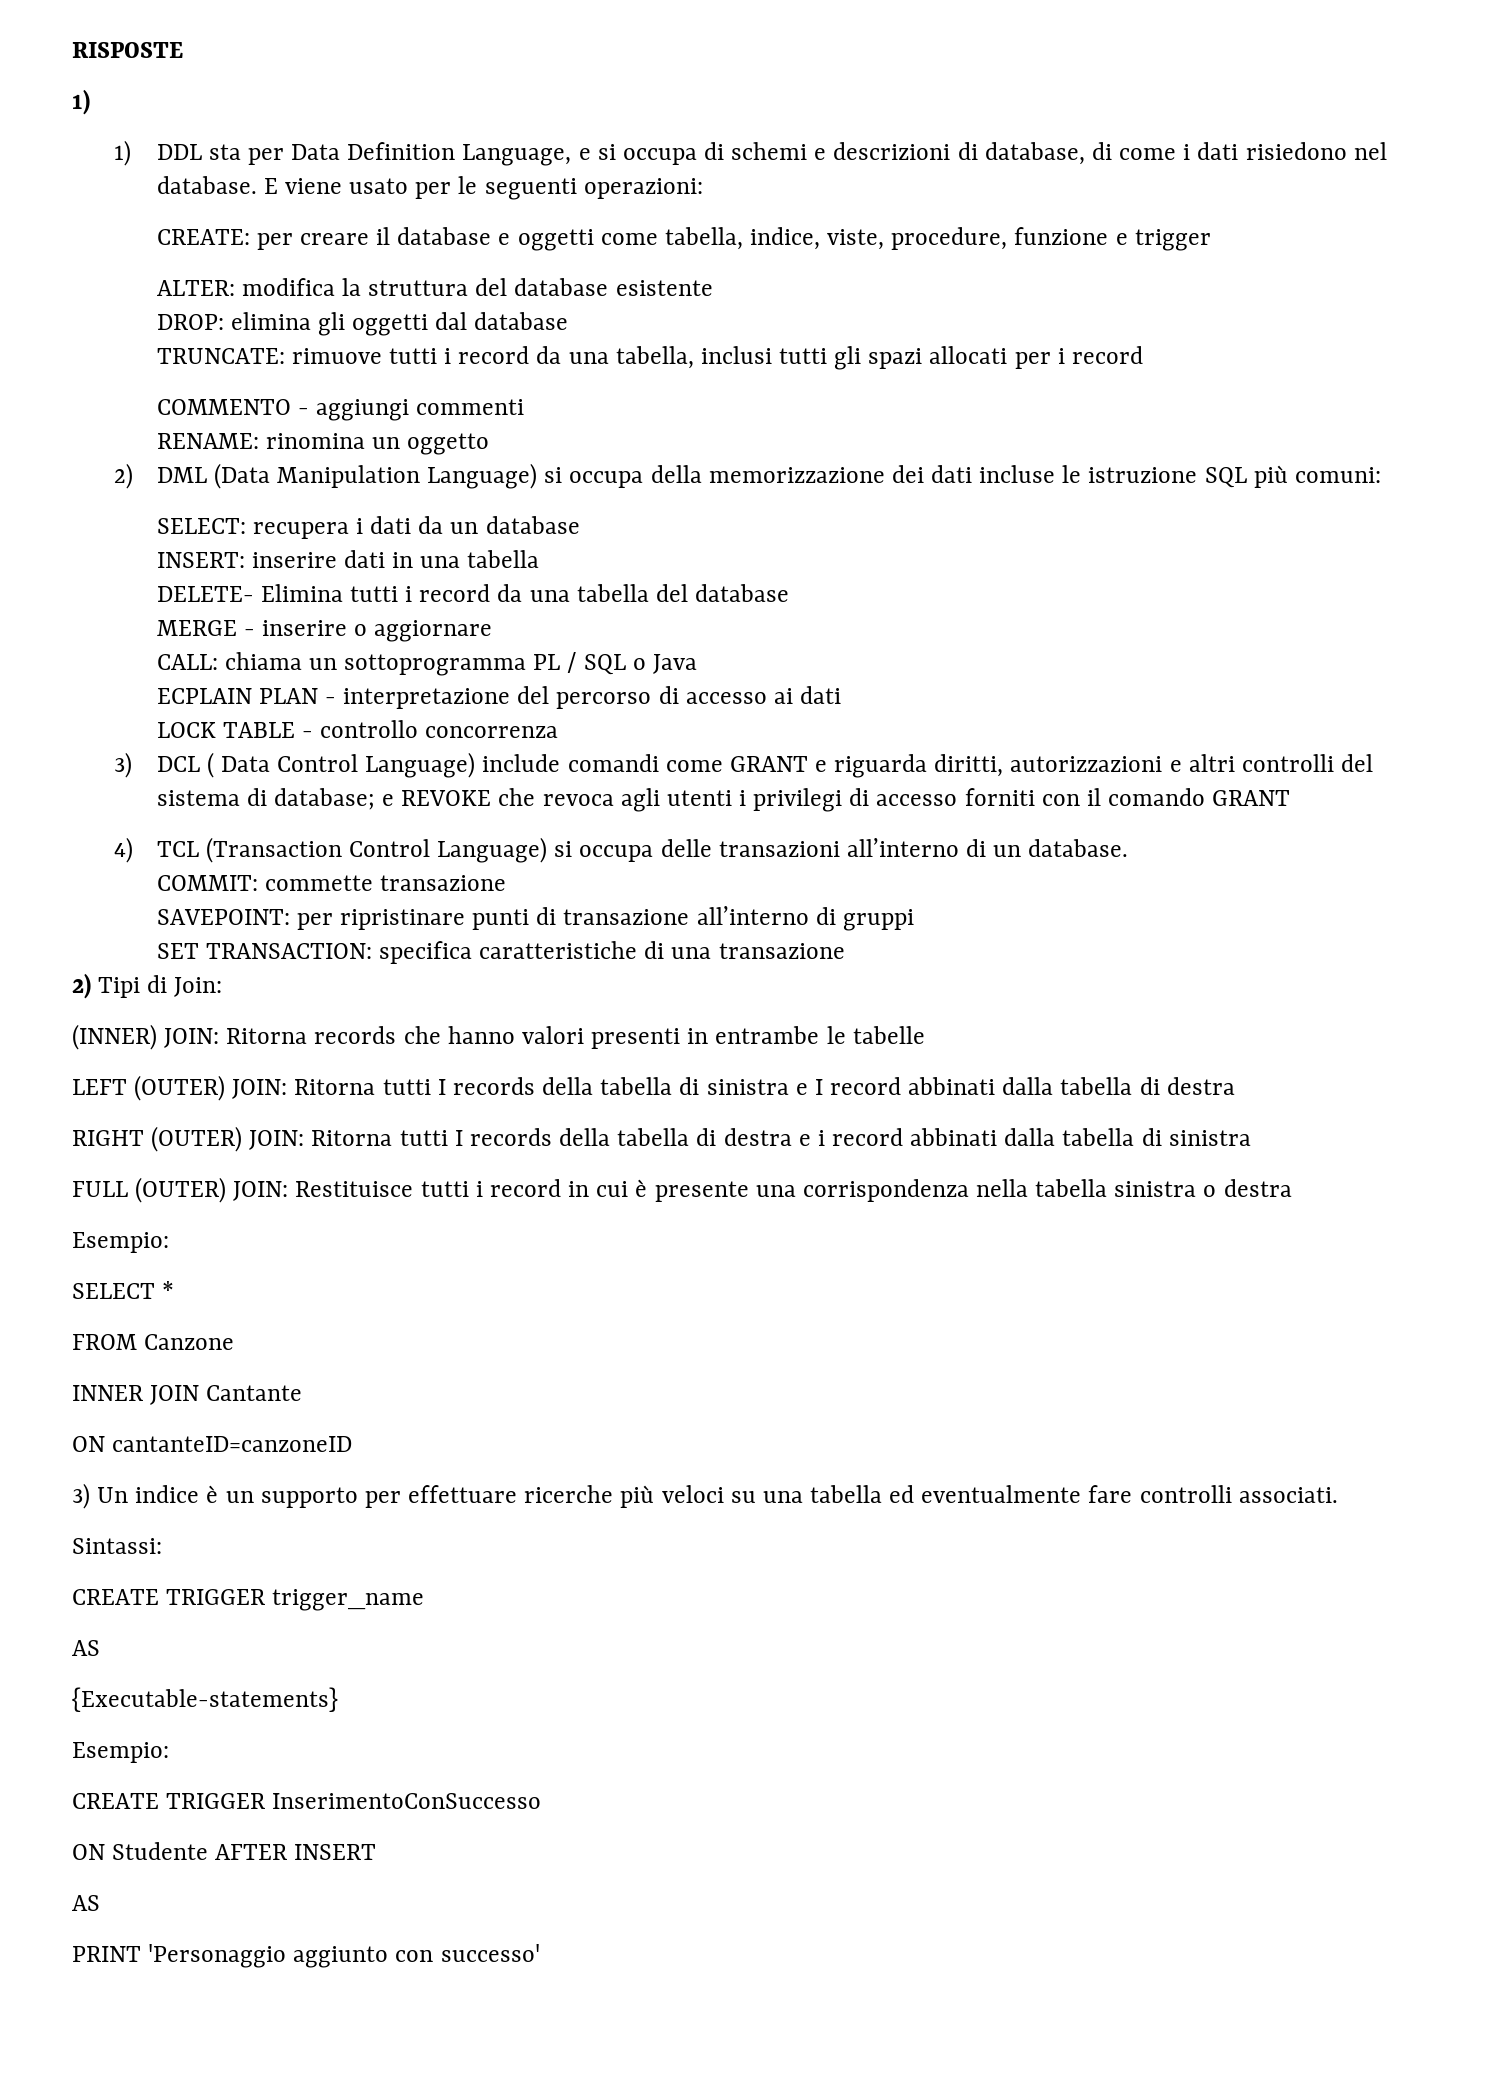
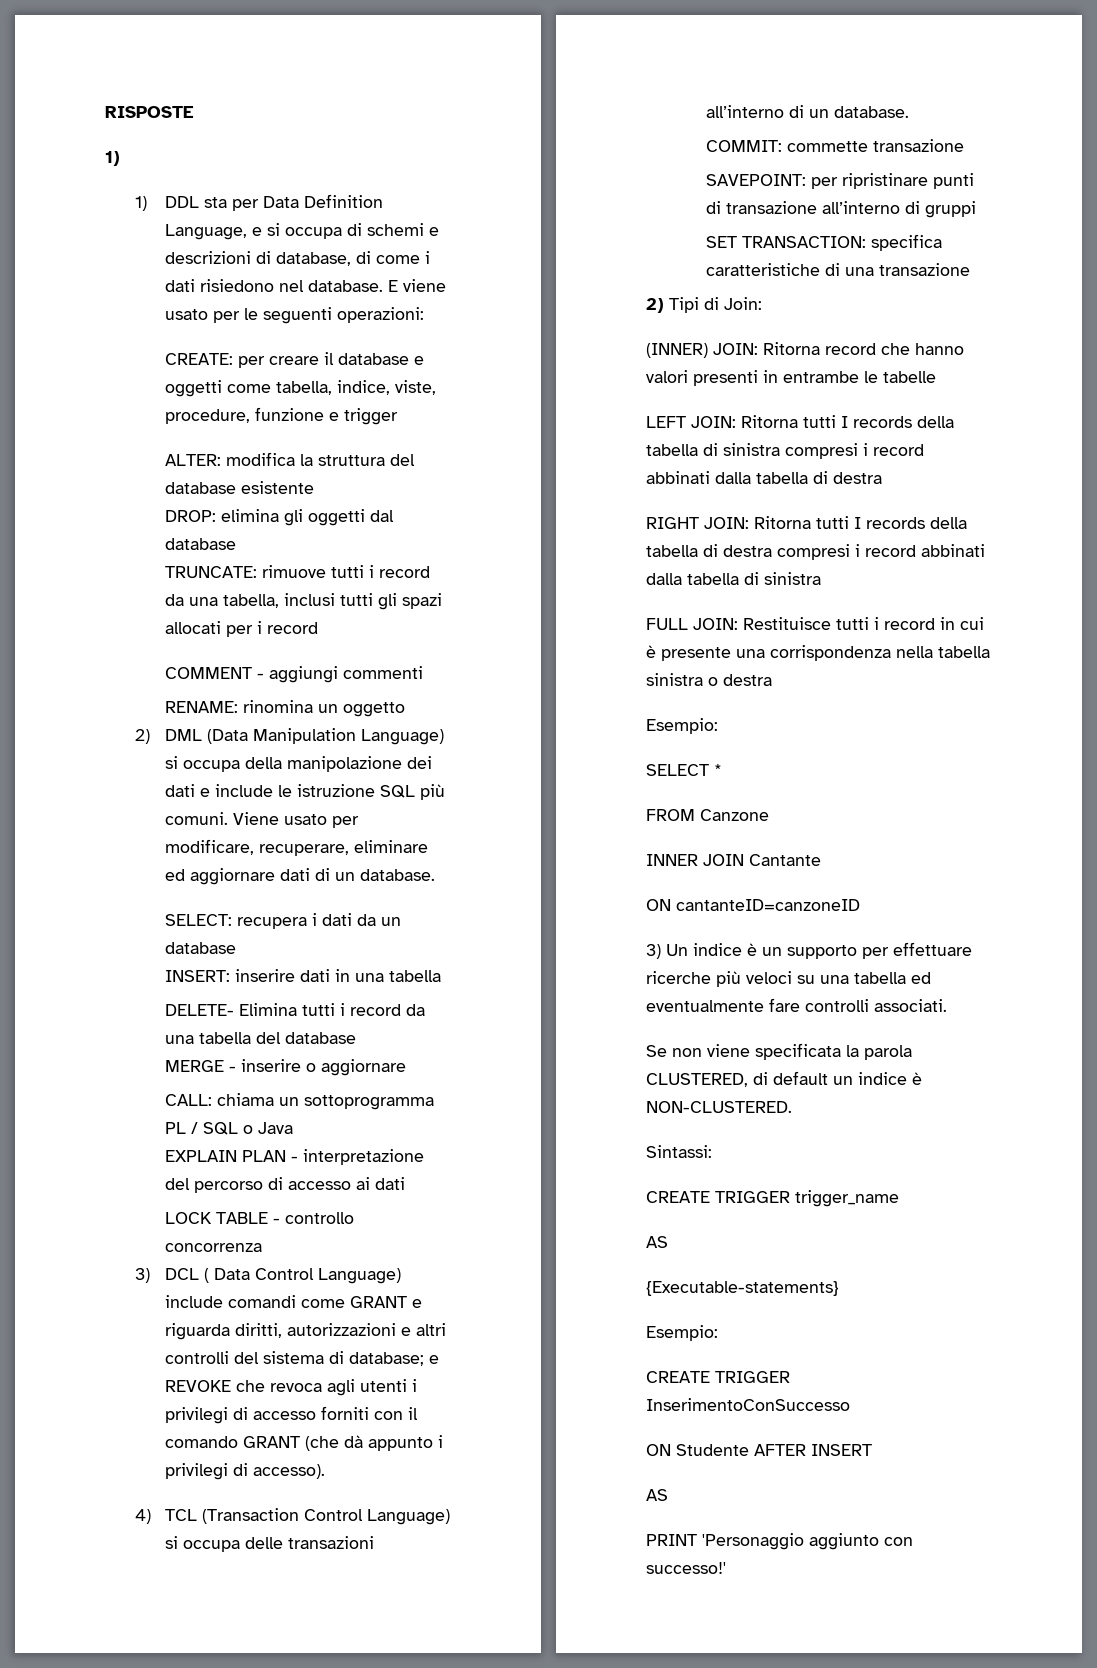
[156,399,291,415] COMMENTO -> [164,667,252,679] COMMENT
[708,467,885,483] memorizzazione -> [286,756,402,772] manipolazione
[979,465,1056,483] incluse -> [199,784,273,797] e include
[1294,467,1381,483] comuni: -> [164,812,359,828] [164,839,428,856] [164,868,435,885] comuni. Viene usato per modificare, recuperare, eliminare ed aggiornare dati di un database.
[156,688,252,704] ECPLAIN -> [164,1150,237,1162] EXPLAIN
(1291, 798) none -> [304,1435,443,1451] [164,1463,325,1480] (che dà appunto i privilegi di accesso).
[314,1026,397,1044] records -> [825,343,876,355] record
[134,1075,226,1101] (OUTER) -> (686, 422) none
[795,1079,823,1095] e I -> [785,443,868,459] compresi i
[151,1126,243,1152] (OUTER) -> (699, 523) none
[798,1134,811,1146] e -> [777,544,850,560] compresi
[135,1177,227,1203] (OUTER) -> (688, 624) none
(1338, 1495) none -> [646,1043,912,1060] [646,1071,922,1087] [646,1101,792,1113] // Se non viene specificata la parola CLUSTERED, di default un indice è NON-CLUSTERED.
[440,1944,540,1962] successo' -> [646,1562,726,1574] successo!'

